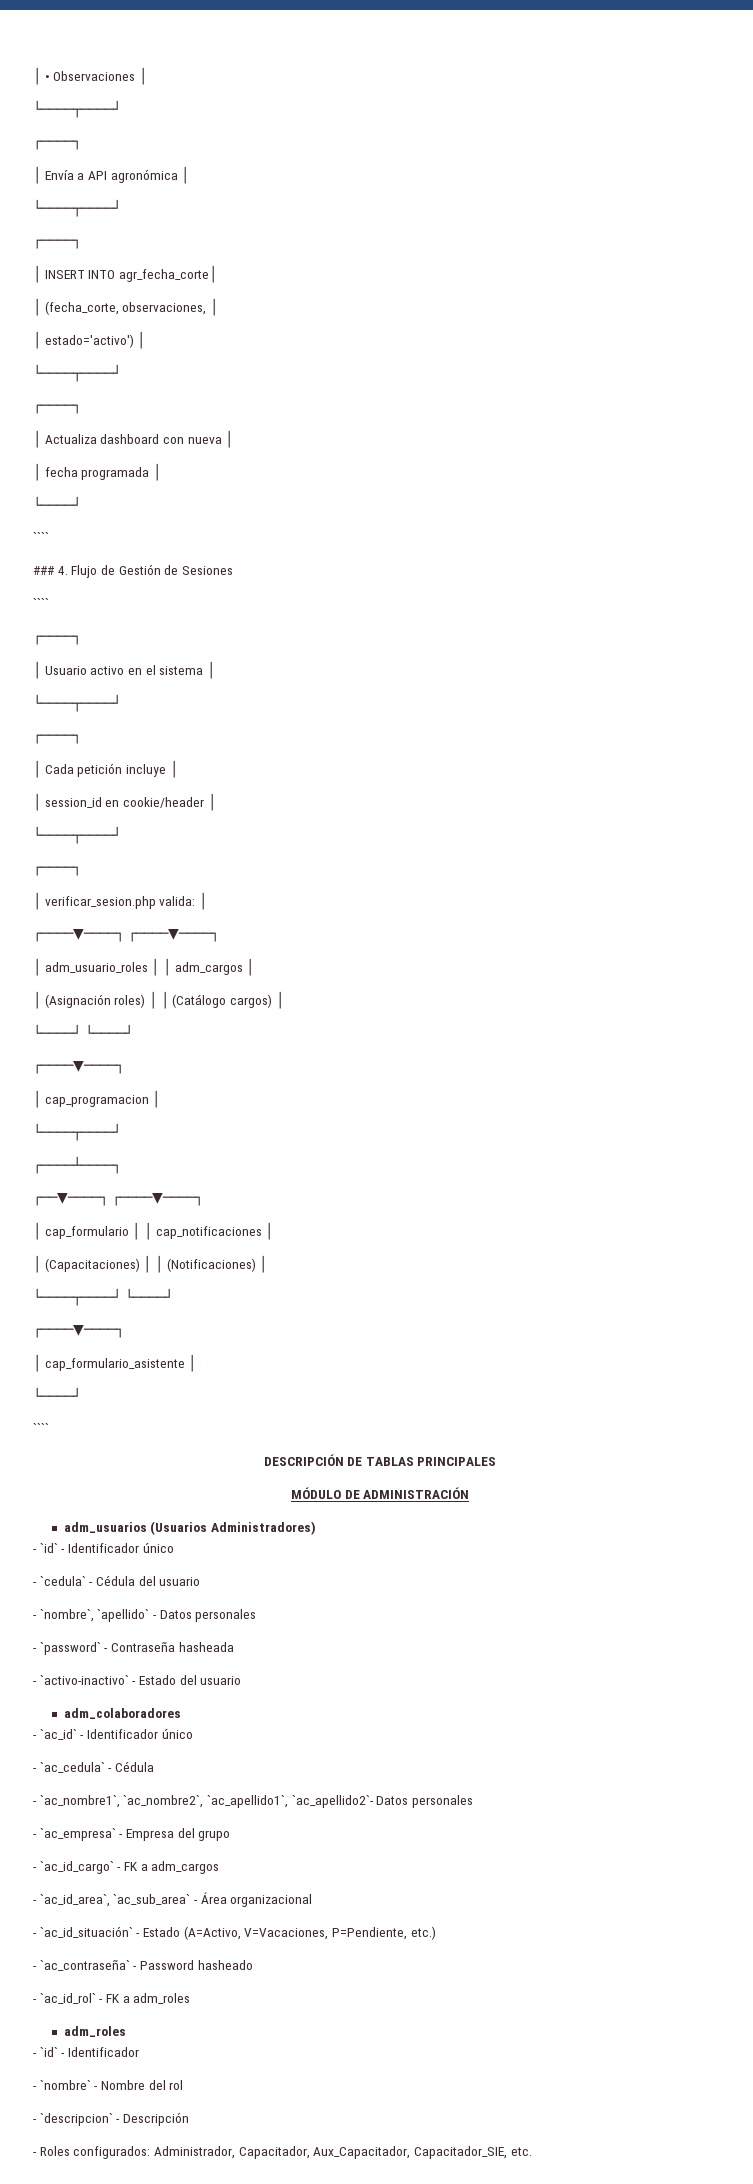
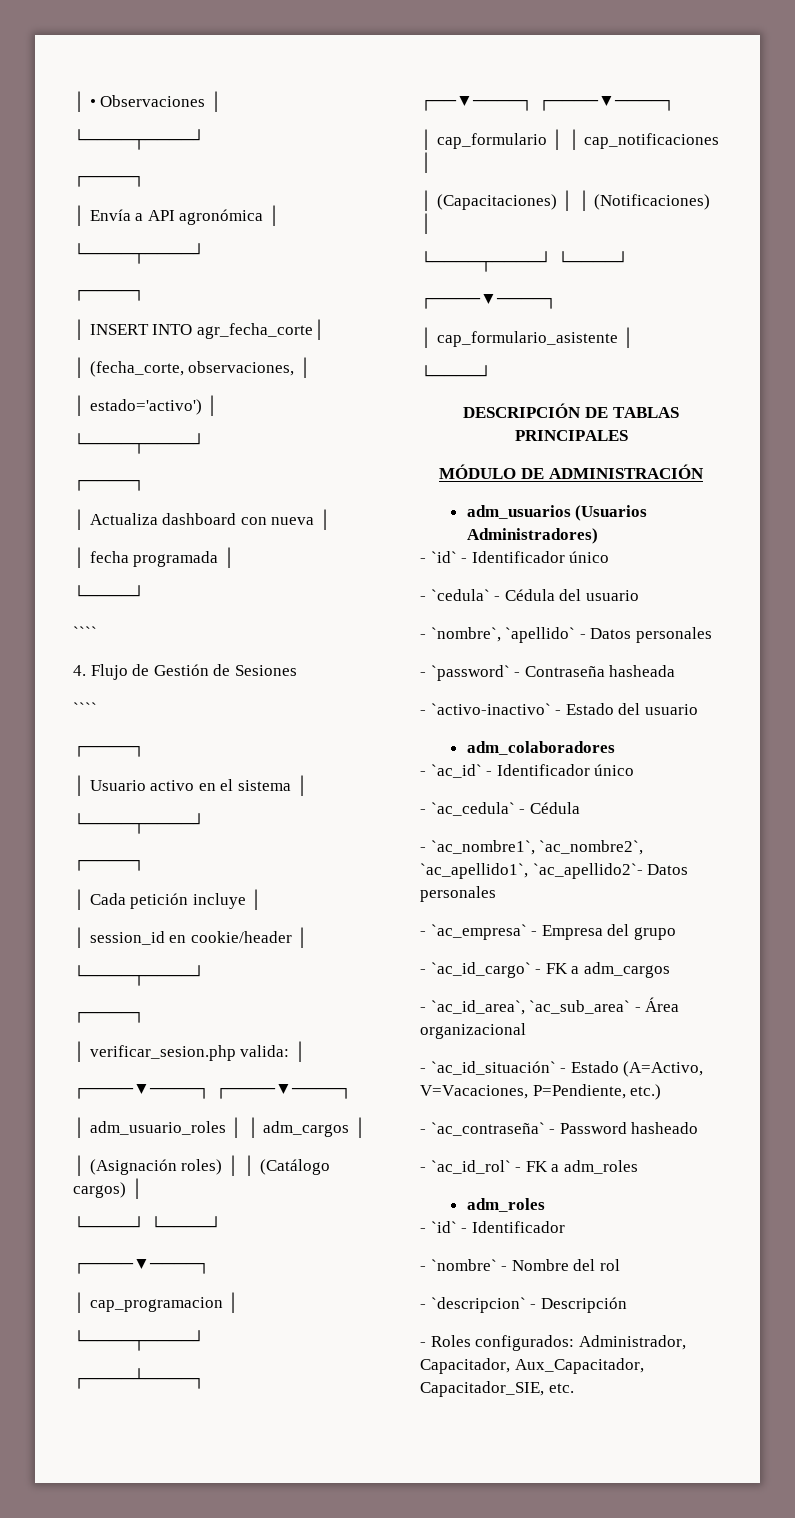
[33,566,55,575] ### -> (97, 632) none
[33,1423,49,1433] // ```` -> (492, 373) none

